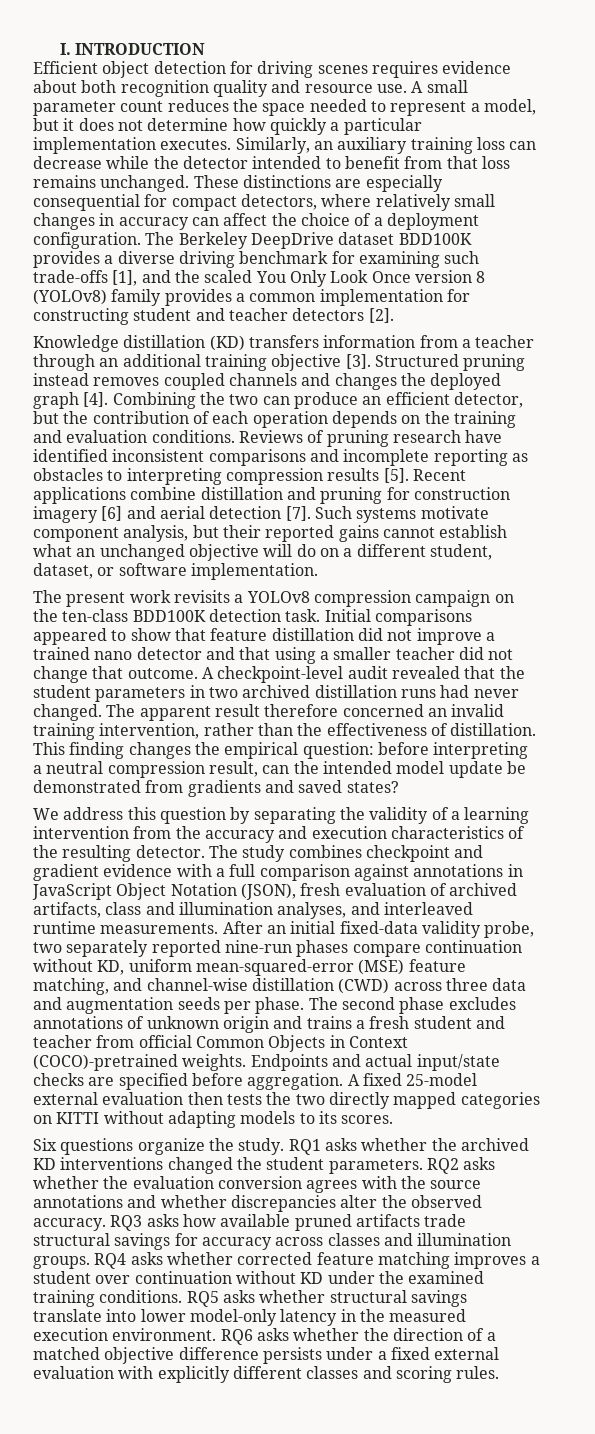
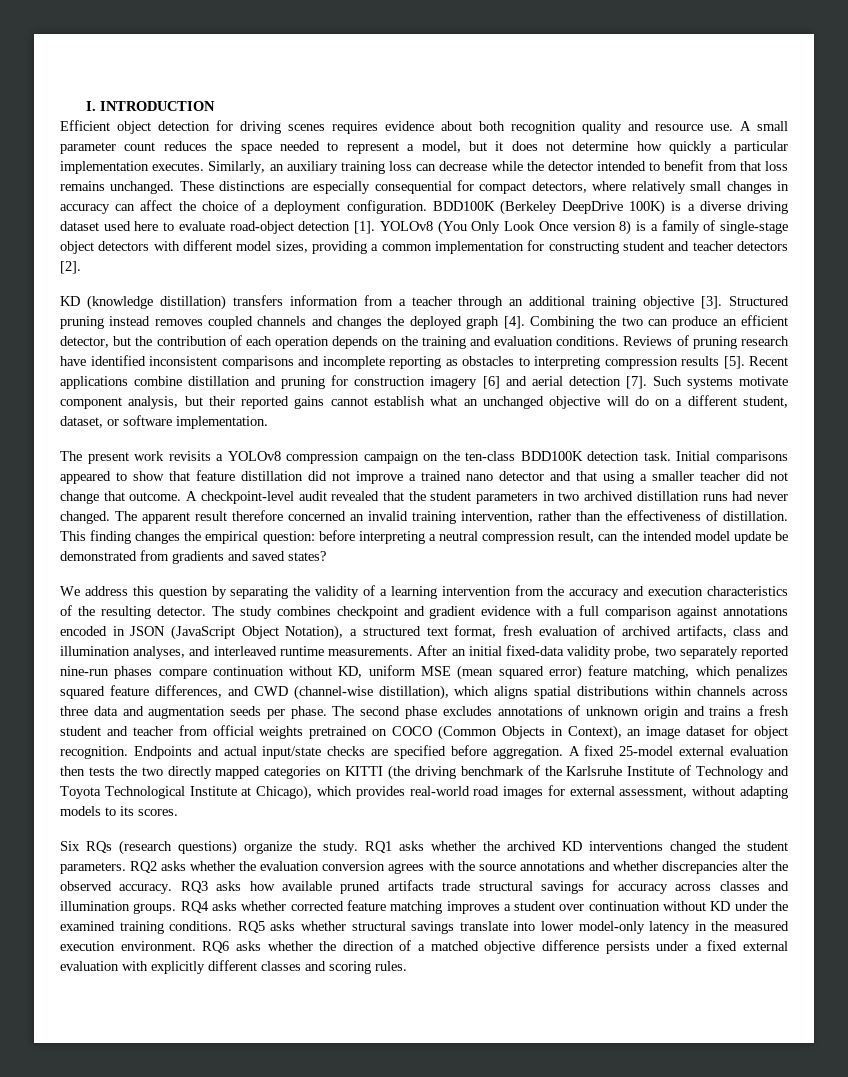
[145,232,472,249] [33,251,480,268] [33,270,486,287] [33,289,232,306] The Berkeley DeepDrive dataset BDD100K provides a diverse driving benchmark for examining such trade-offs [1], and the scaled You Only Look Once version 8 (YOLOv8) family provides -> [432,200,788,215] [60,220,788,235] [60,240,367,254] BDD100K (Berkeley DeepDrive 100K) is a diverse driving dataset used here to evaluate road-object detection [1]. YOLOv8 (You Only Look Once version 8) is a family of single-stage object detectors with different model sizes, providing
[33,335,245,352] Knowledge distillation (KD) -> [60,295,226,310] KD (knowledge distillation)
[507,864,523,877] [32,883,296,900] in JavaScript Object Notation (JSON), -> [60,625,497,640] encoded in JSON (JavaScript Object Notation), a structured text format,
[195,959,466,976] [33,978,390,995] mean-squared-error (MSE) feature matching, and channel-wise distillation (CWD) -> [420,665,789,680] [60,685,747,700] MSE (mean squared error) feature matching, which penalizes squared feature differences, and CWD (channel-wise distillation), which aligns spatial distributions within channels
[195,1035,408,1052] [33,1054,247,1071] Common Objects in Context (COCO)-pretrained weights. -> [259,725,788,740] [60,746,128,759] weights pretrained on COCO (Common Objects in Context), an image dataset for object recognition.
(100, 1118) none -> [388,765,790,780] [60,785,688,800] (the driving benchmark of the Karlsruhe Institute of Technology and Toyota Technological Institute at Chicago), which provides real-world road images for external assessment,
[60,1138,134,1155] questions -> [86,840,237,855] RQs (research questions)

